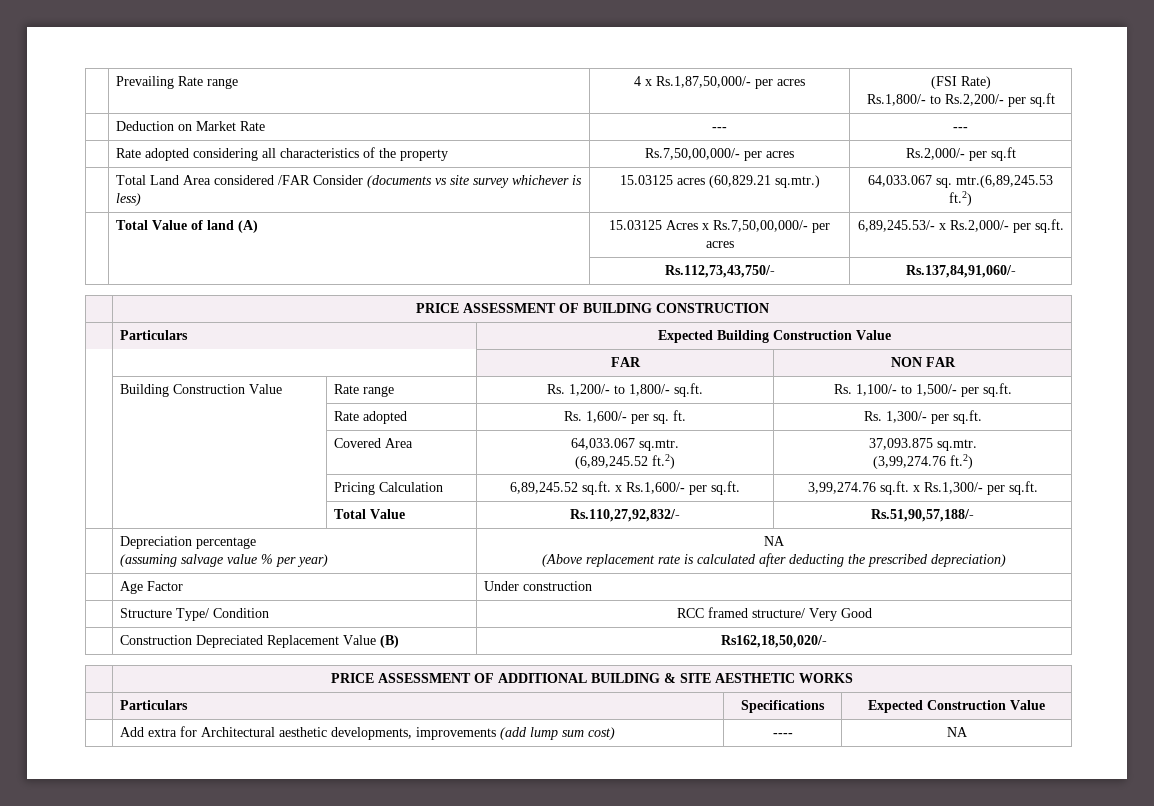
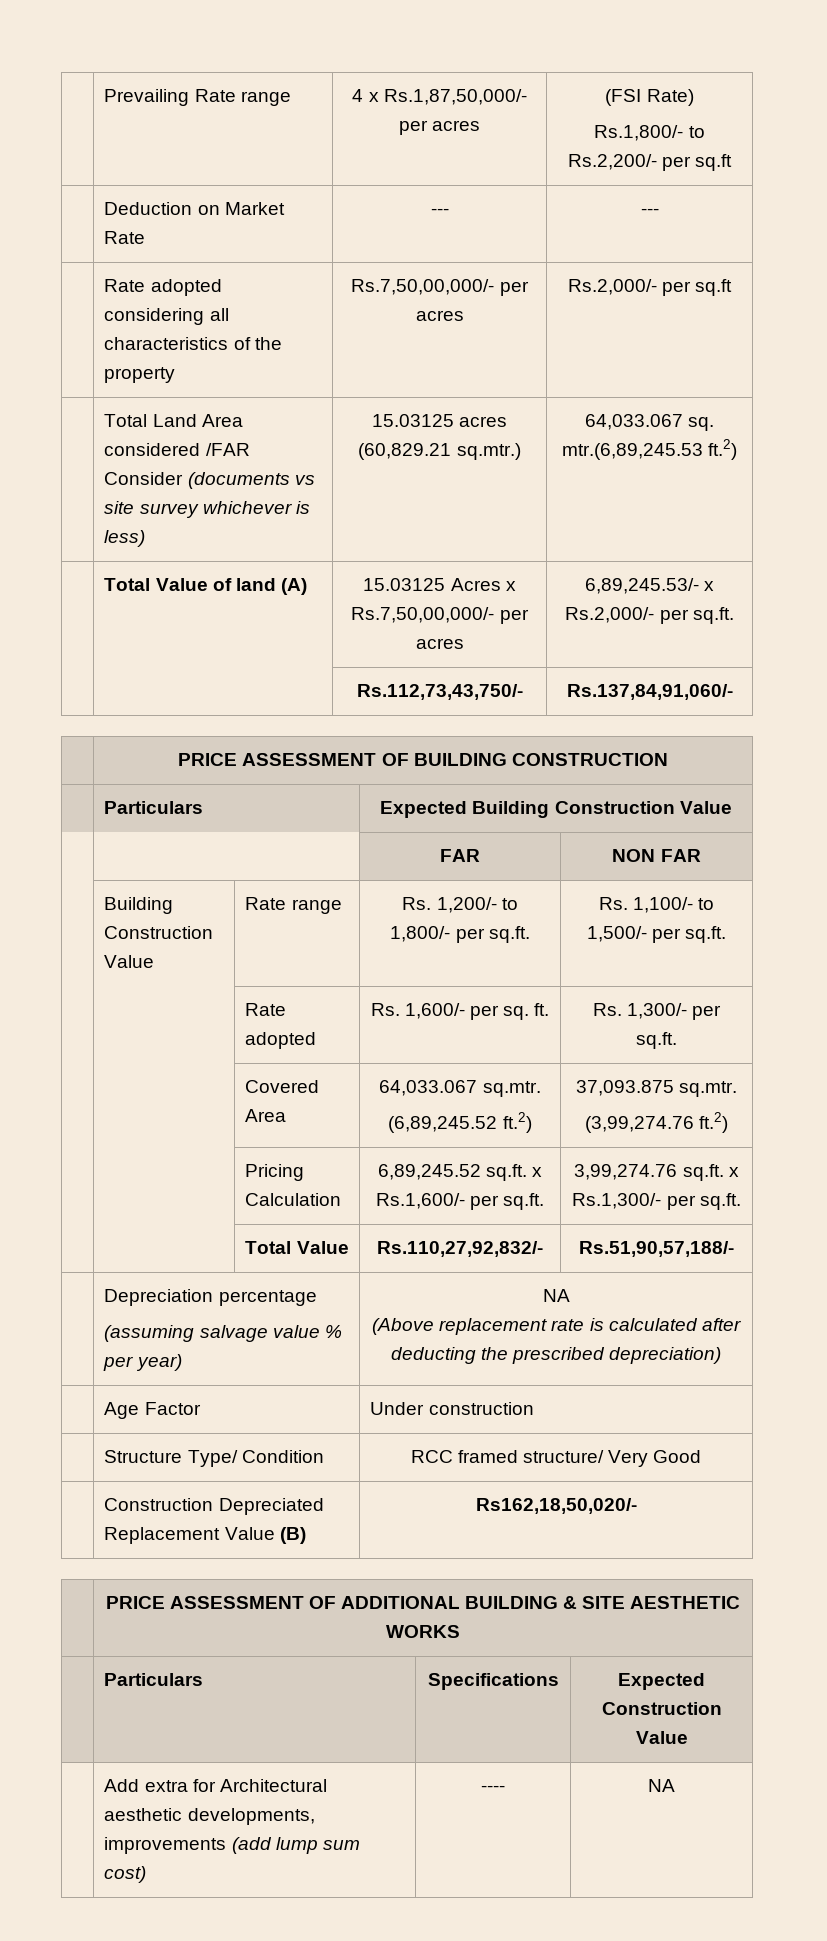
(670, 390) none -> [455,928,485,943] per

